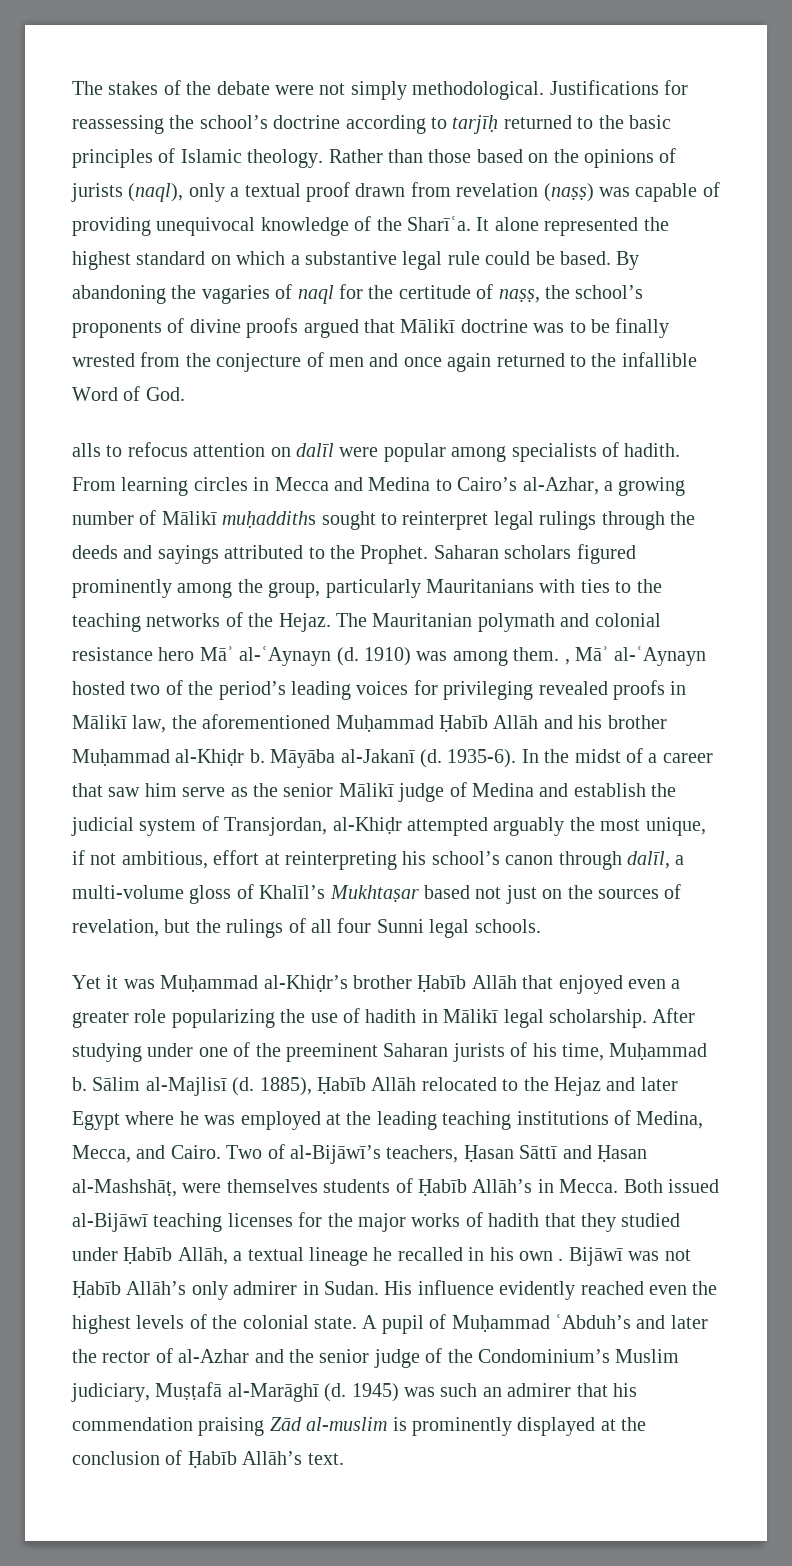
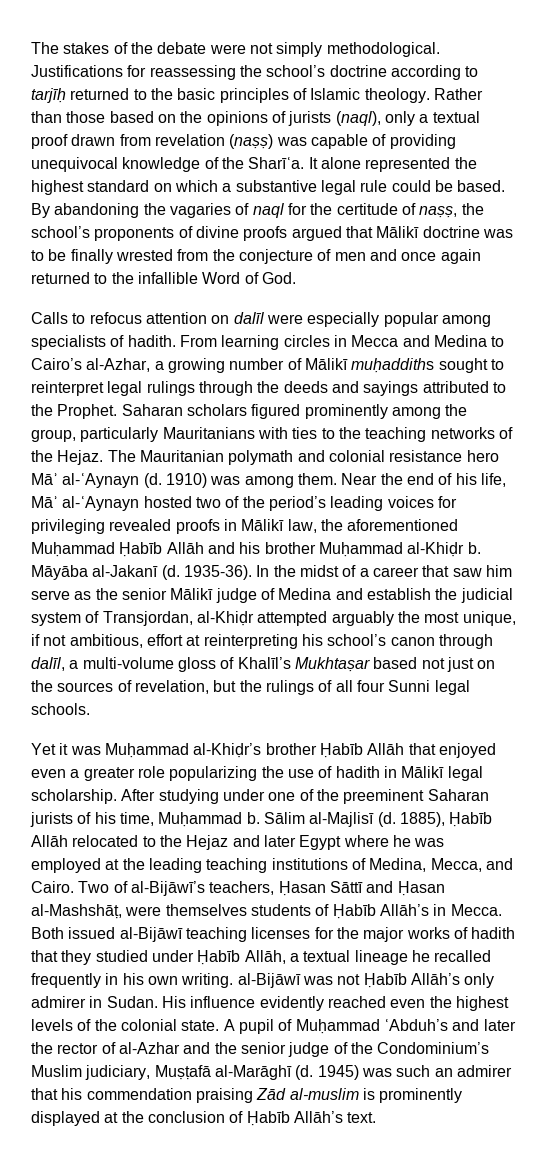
[72,443,101,457] alls -> [31,312,68,324] Calls
(379, 452) none -> [307,312,380,327] especially
[564,659,570,665] , -> [341,473,506,487] Near the end of his life,
[447,749,517,768] 1935-6). -> [183,565,252,580] 1935-36).
(463, 1254) none -> [31,973,101,988] frequently
[558,1247,623,1266] . Bijāwī -> [181,973,301,988] writing. al-Bijāwī

